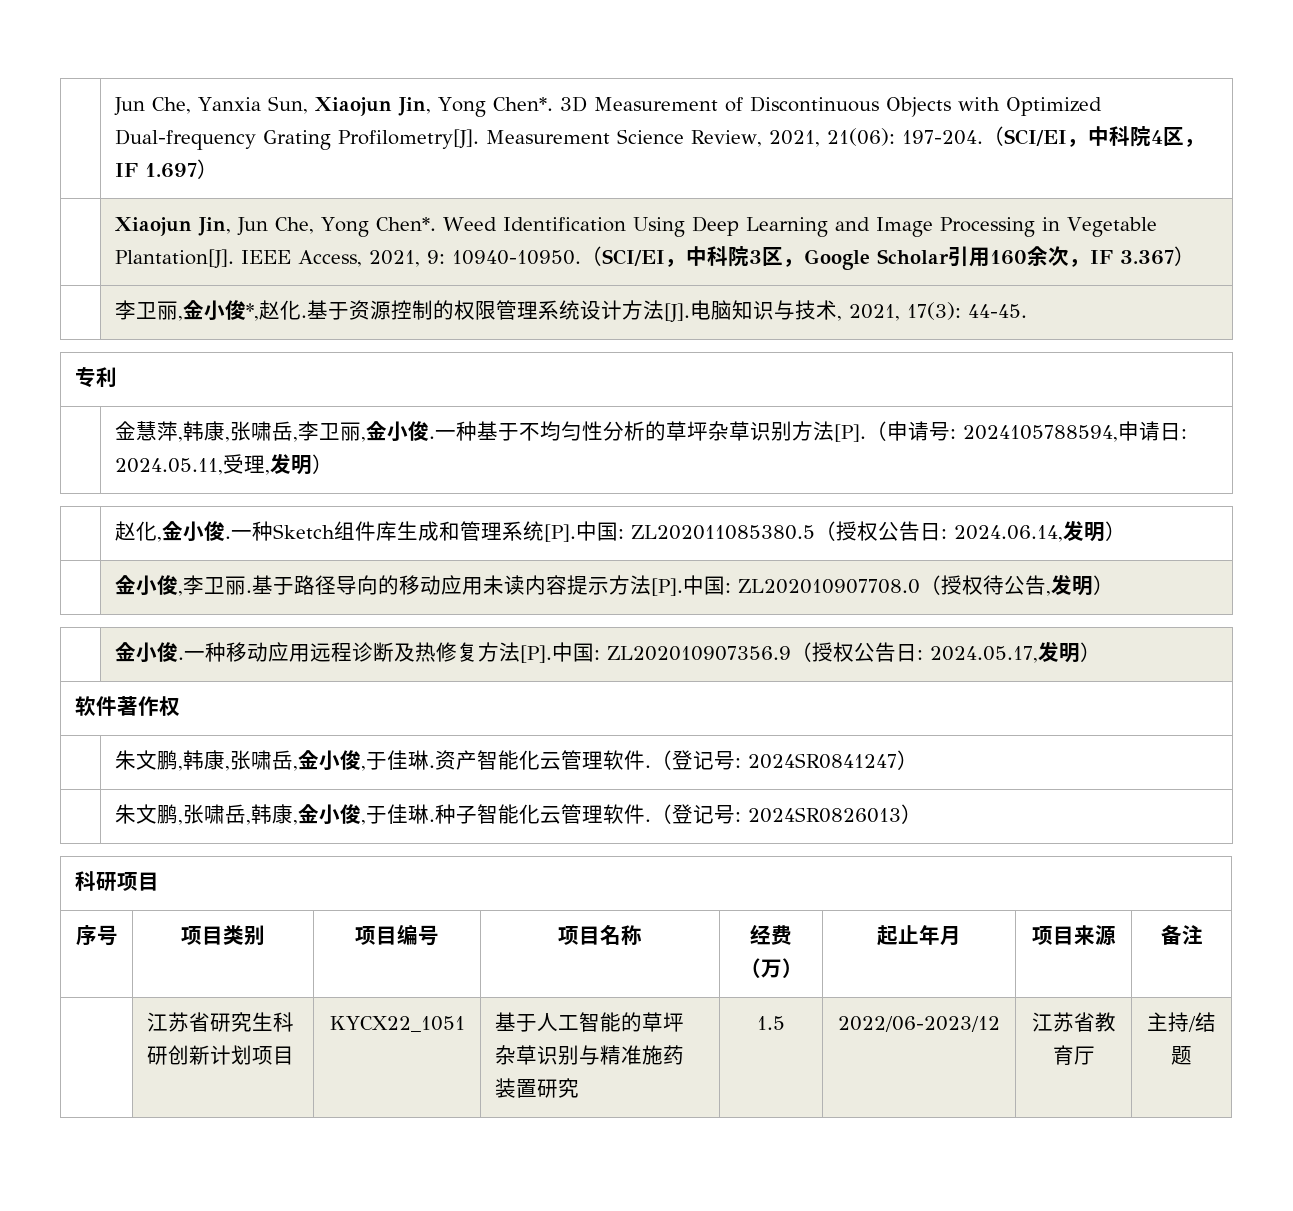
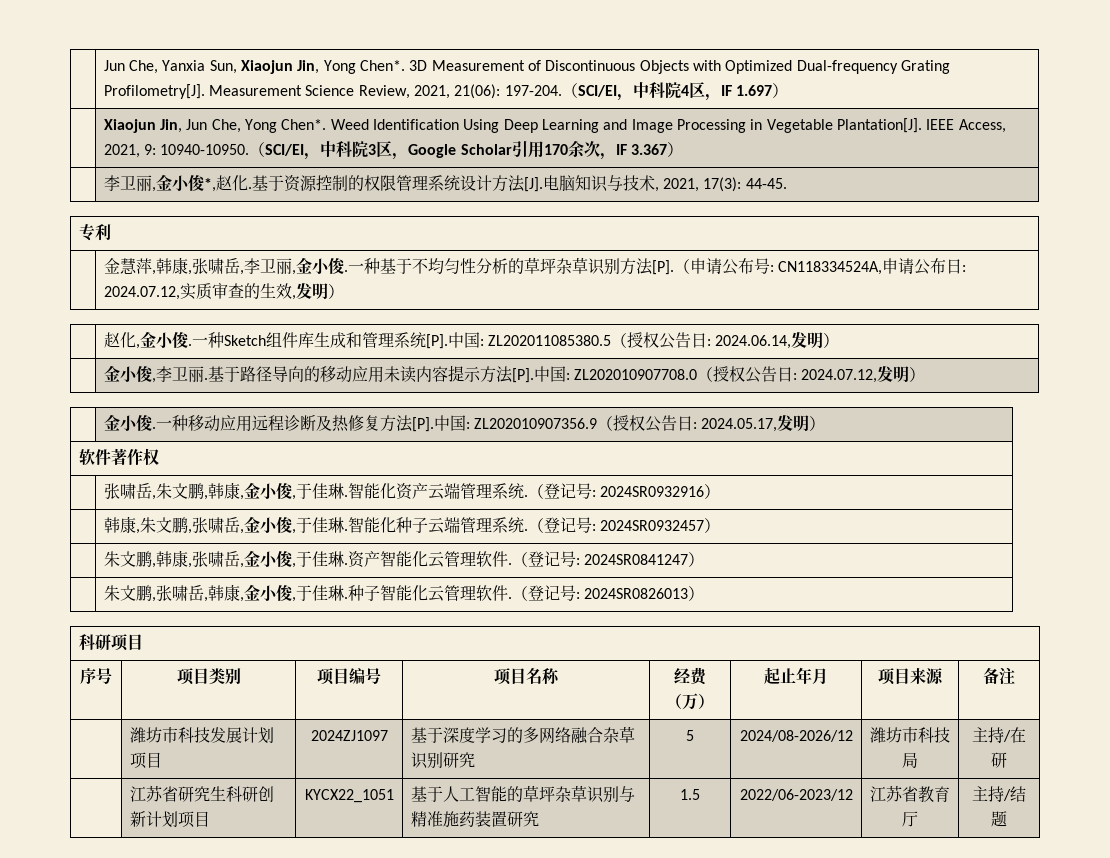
[990,250,1028,265] 160 -> [543,144,568,155] 170
[929,421,1188,442] [115,454,266,475] 号: 2024105788594,申请日: 2024.05.11,受理 -> [721,258,967,275] [103,282,292,300] 公布号: CN118334524A,申请公布日: 2024.07.12,实质审查的生效
[983,575,1052,596] 待公告, -> [745,366,878,383] 公告日: 2024.07.12,
(181, 706) none -> [103,482,721,500] [103,516,721,534] // | 张啸岳,朱文鹏,韩康,金小俊,于佳琳.智能化资产云端管理系统.（登记号: 2024SR0932916） // | 韩康,朱文鹏,张啸岳,金小俊,于佳琳.智能化种子云端管理系统.（登记号: 2024SR0932457）
(1203, 935) none -> [129,727,274,744] [129,752,162,769] [310,730,388,741] [410,726,635,744] [410,752,475,769] [686,730,694,741] [739,730,853,742] [870,727,950,743] [902,752,918,768] [972,727,1026,743] [991,752,1007,768] // | 潍坊市科技发展计划项目 | 2024ZJ1097 | 基于深度学习的多网络融合杂草识别研究 | 5 | 2024/08-2026/12 | 潍坊市科技局 | 主持/在研

